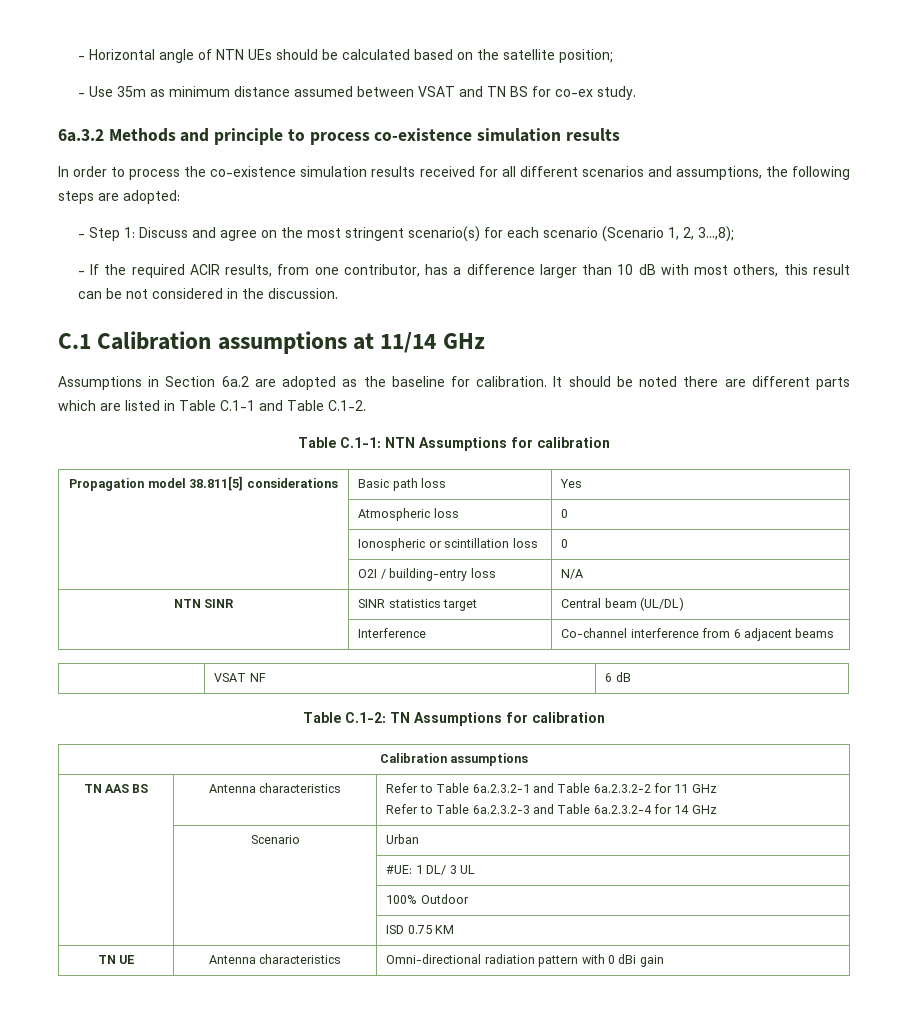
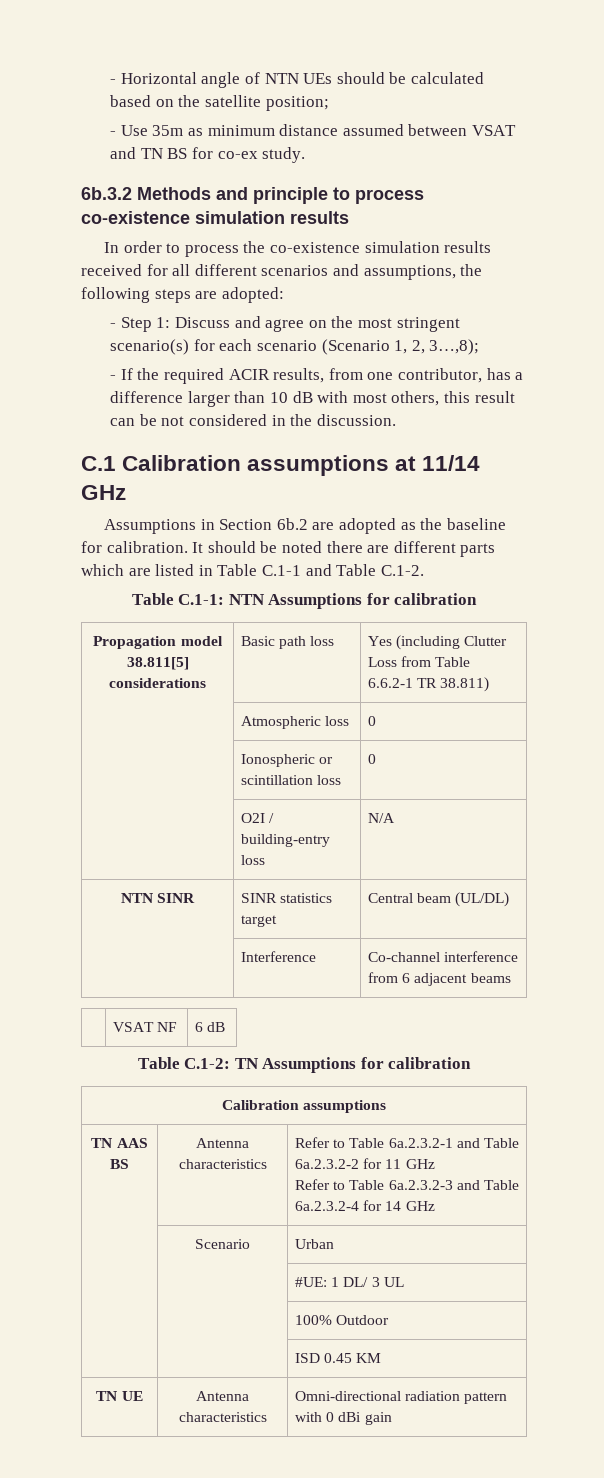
[58,129,104,142] 6a.3.2 -> [81,187,132,200] 6b.3.2
[221,376,249,387] 6a.2 -> [276,518,308,530] 6b.2
(583, 483) none -> [396,635,508,650] [367,656,471,667] [367,677,490,692] (including Clutter Loss from Table 6.6.2-1 TR 38.811)
[407,925,432,934] 0.75 -> [324,1353,353,1363] 0.45

